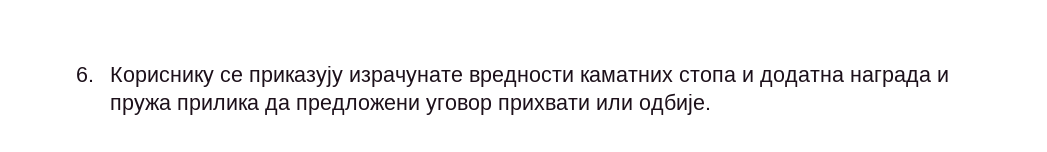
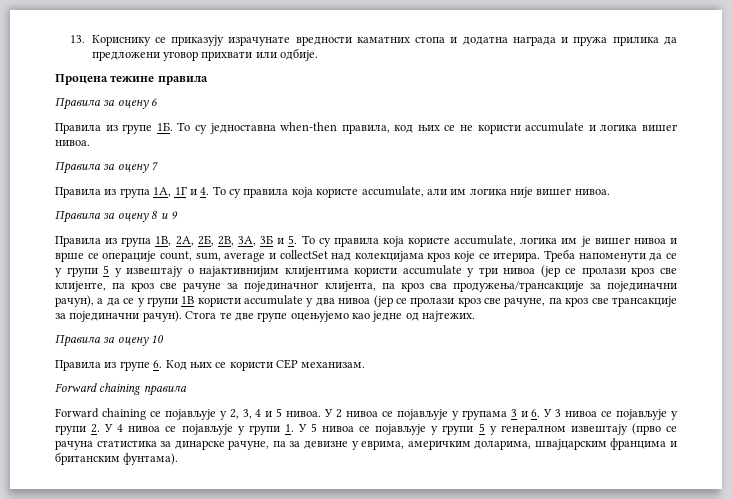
[75,67,94,82] 6. -> [70,35,86,43] 13.
(711, 104) none -> [55,74,208,85] [55,97,158,110] [55,122,677,134] [55,140,90,146] [55,161,159,174] [55,186,610,198] [55,210,178,223] [55,235,677,247] [55,249,677,262] [55,265,677,277] [55,281,678,292] [55,295,678,307] [55,310,476,322] [55,334,165,347] [55,359,366,371] [55,383,187,396] [55,408,678,420] [55,423,677,435] [55,438,677,450] [55,452,179,465] // Процена тежине правила // Правила за оцену 6 // Правила из групе 1Б. То су једноставна when-then правила, код њих се не користи accumulate и логика вишег нивоа. // Правила за оцену 7 // Правила из група 1А, 1Г и 4. То су правила која користе accumulate, али им логика није вишег нивоа. // Правила за оцену 8 и 9 // Правила из група 1В, 2А, 2Б, 2В, 3А, 3Б и 5. То су правила која користе accumulate, логика им је вишег нивоа и врше се операције count, sum, average и collectSet над колекцијама кроз које се итерира. Треба напоменути да се у групи 5 у извештају о најактивнијим клијентима користи accumulate у три нивоа (јер се пролази кроз све клијенте, па кроз све рачуне за појединачног клијента, па кроз сва продужења/трансакције за појединачни рачун), а да се у групи 1В користи accumulate у два нивоа (јер се пролази кроз све рачуне, па кроз све трансакције за појединачни рачун). Стога те две групе оцењујемо као једне од најтежих. // Правила за оцену 10 // Правила из групе 6. Код њих се користи CEP механизам. // Forward chaining правила // Forward chaining се појављује у 2, 3, 4 и 5 нивоа. У 2 нивоа се појављује у групама 3 и 6. У 3 нивоа се појављује у групи 2. У 4 нивоа се појављује у групи 1. У 5 нивоа се појављује у групи 5 у генералном извештају (прво се рачуна статистика за динарске рачуне, па за девизне у еврима, америчким доларима, швајцарским францима и британским фунтама).

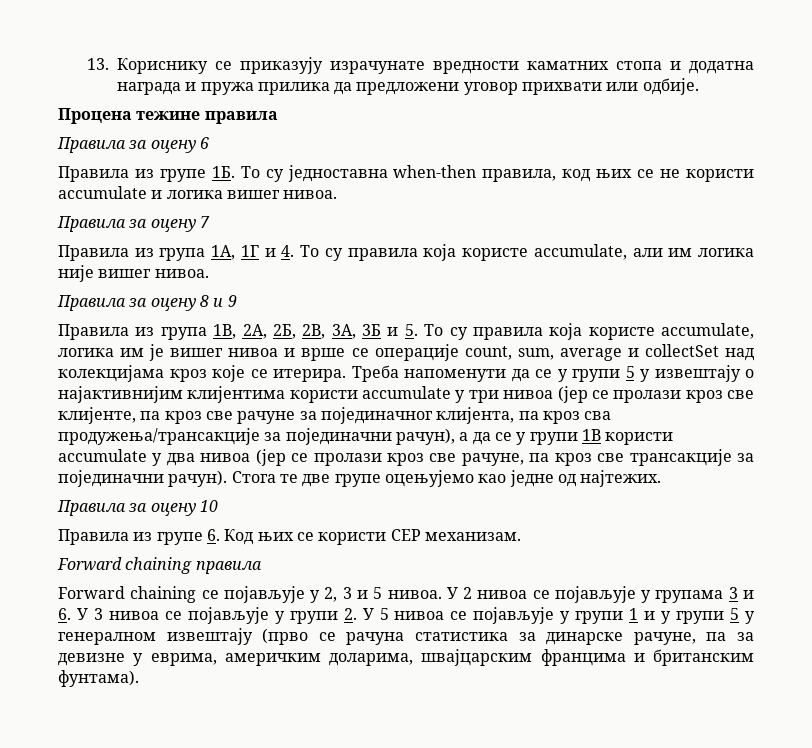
[242,409,262,419] 3, 4 -> [342,587,352,599] 3
[117,423,427,435] 4 нивоа се појављује у групи 1. У 5 нивоа се појављује -> [379,607,656,624] 5 нивоа се појављује у групи 1 и

